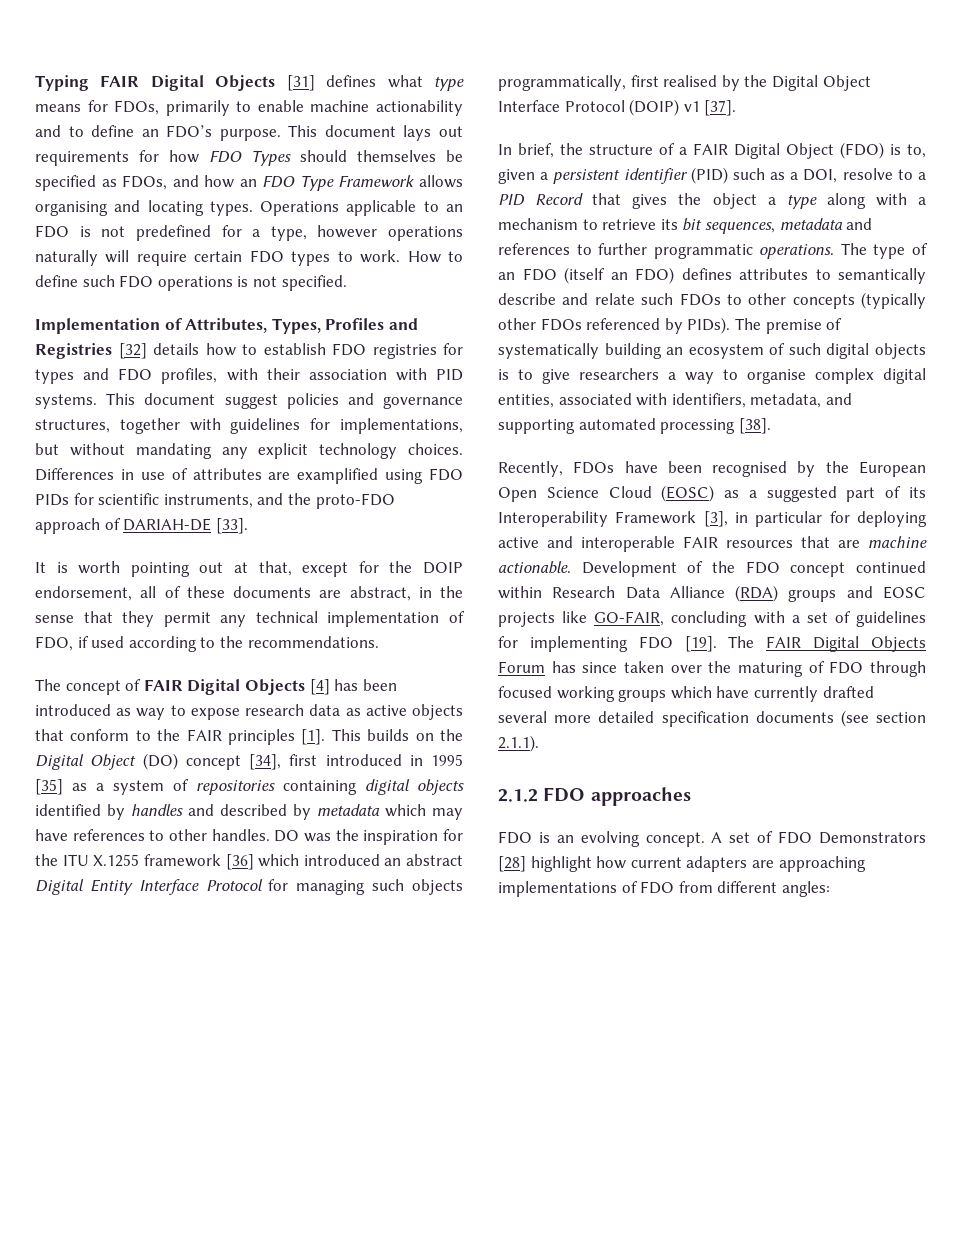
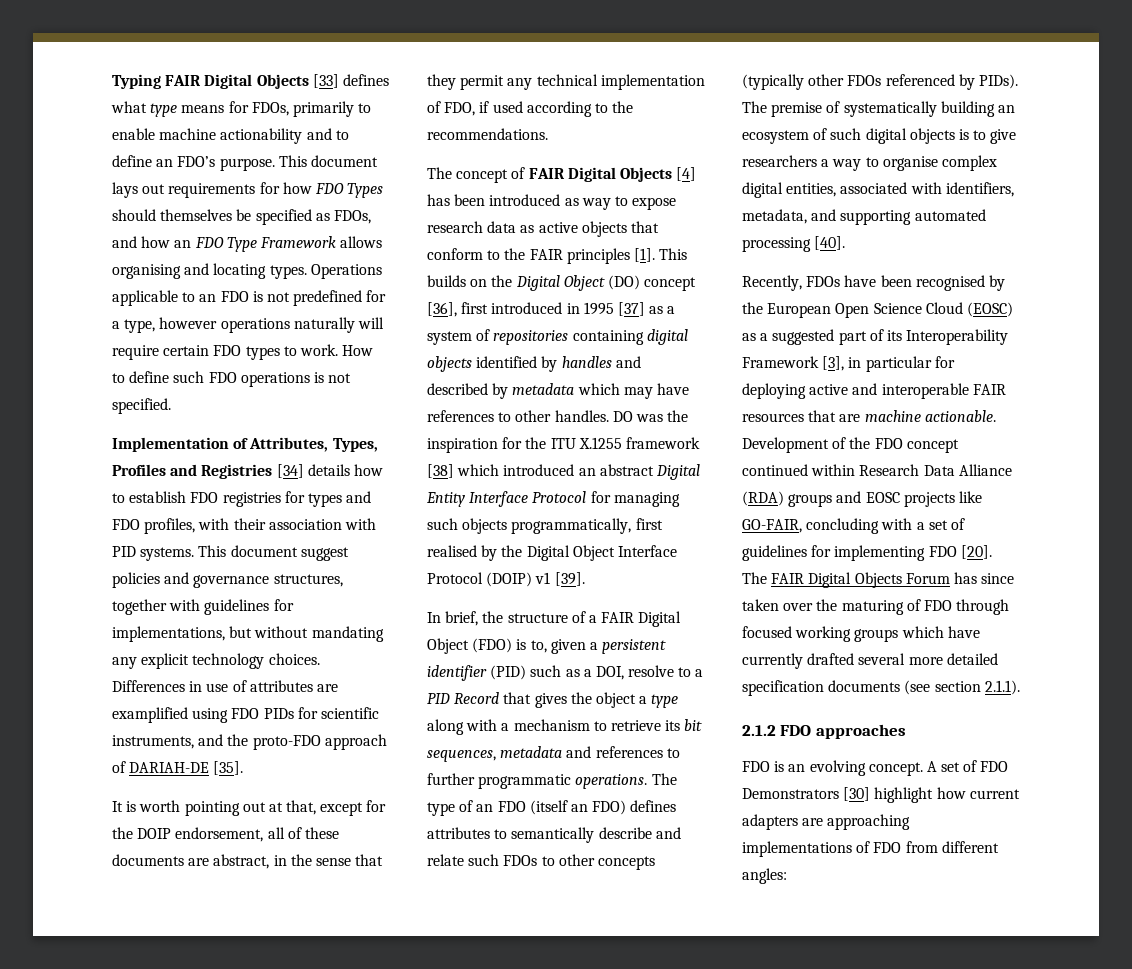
[286,75,315,91] [31] -> [312,74,339,88] [33]
[118,343,147,359] [32] -> [276,464,304,478] [34]
[215,518,248,534] [33]. -> [213,761,244,775] [35].
[249,754,281,770] [34], -> [427,302,457,317] [36],
[35,779,63,795] [35] -> [617,302,645,316] [37]
[225,854,254,870] [36] -> [427,464,454,478] [38]
[704,100,737,116] [37]. -> [554,572,585,586] [39].
[738,418,771,434] [38]. -> [814,236,846,250] [40].
[684,636,717,652] [19]. -> [960,545,992,559] [20].
[498,856,526,872] [28] -> [843,787,871,801] [30]

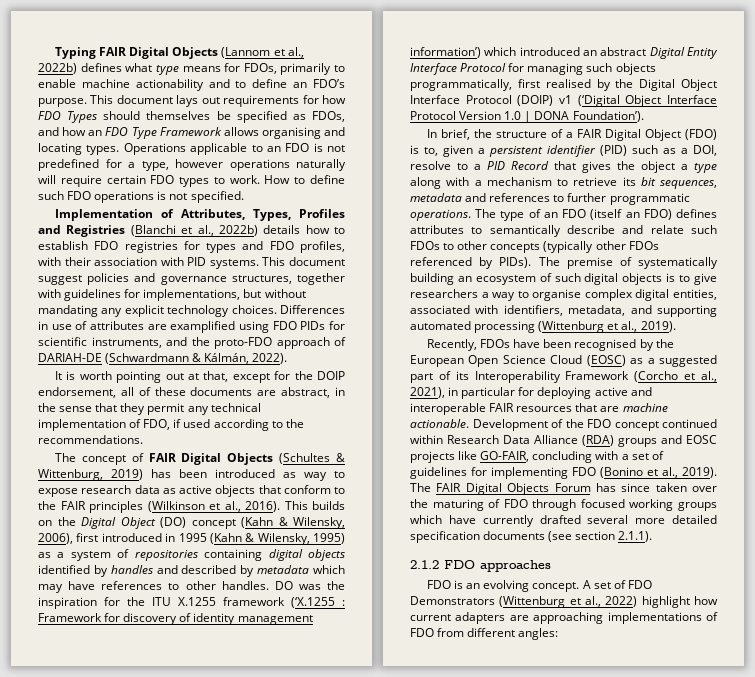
[312,74,339,88] [33] -> [221,47,304,58] [38,63,77,74] (Lannom et al., 2022b)
[276,464,304,478] [34] -> [130,225,258,236] (Blanchi et al., 2022b)
[213,761,244,775] [35]. -> [105,353,288,364] (Schwardmann & Kálmán, 2022).
[676,167,697,181] [4] -> [279,453,345,464] [38,469,143,481] (Schultes & Wittenburg, 2019)
[633,248,655,262] [1]. -> [147,501,280,512] (Wilkinson et al., 2016).
[427,302,645,317] [36], first introduced in 1995 [37] -> [241,517,345,529] [38,533,345,545] (Kahn & Wilensky, 2006), first introduced in 1995 (Kahn & Wilensky, 1995)
[427,464,454,478] [38] -> [291,597,345,608] [38,613,313,625] [410,47,481,58] (‘X.1255 : Framework for discovery of identity management information’)
[554,572,585,586] [39]. -> [577,95,717,107] [410,111,644,123] (‘Digital Object Interface Protocol Version 1.0 | DONA Foundation’).
[814,236,846,250] [40]. -> [538,321,676,333] (Wittenburg et al., 2019).
[822,356,845,371] [3], -> [634,371,717,382] [410,387,445,398] (Corcho et al., 2021),
[960,545,992,559] [20]. -> [600,467,717,478] (Bonino et al., 2019).
[843,787,871,801] [30] -> [499,596,638,608] (Wittenburg et al., 2022)

